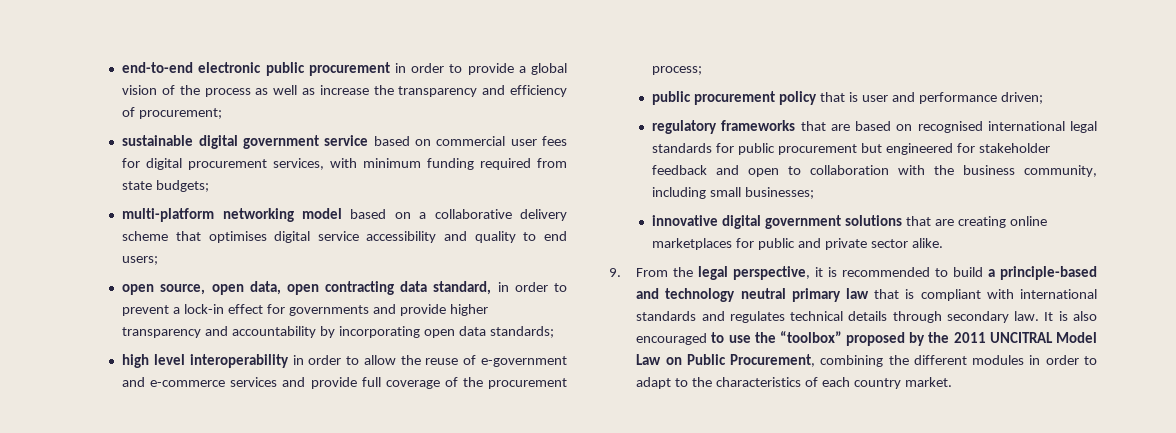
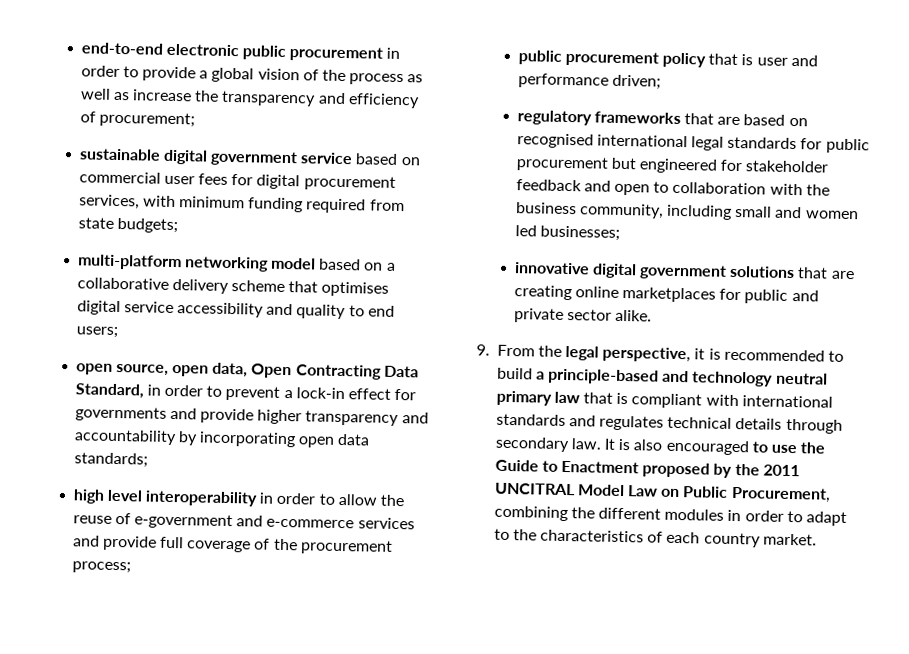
[286,281,492,295] open contracting data standard, -> [251,363,419,380] [74,383,144,399] Open Contracting Data Standard,
(742, 192) none -> [774,206,859,220] [514,225,537,237] and women led
[779,331,842,343] “toolbox” -> [494,459,640,474] Guide to Enactment

